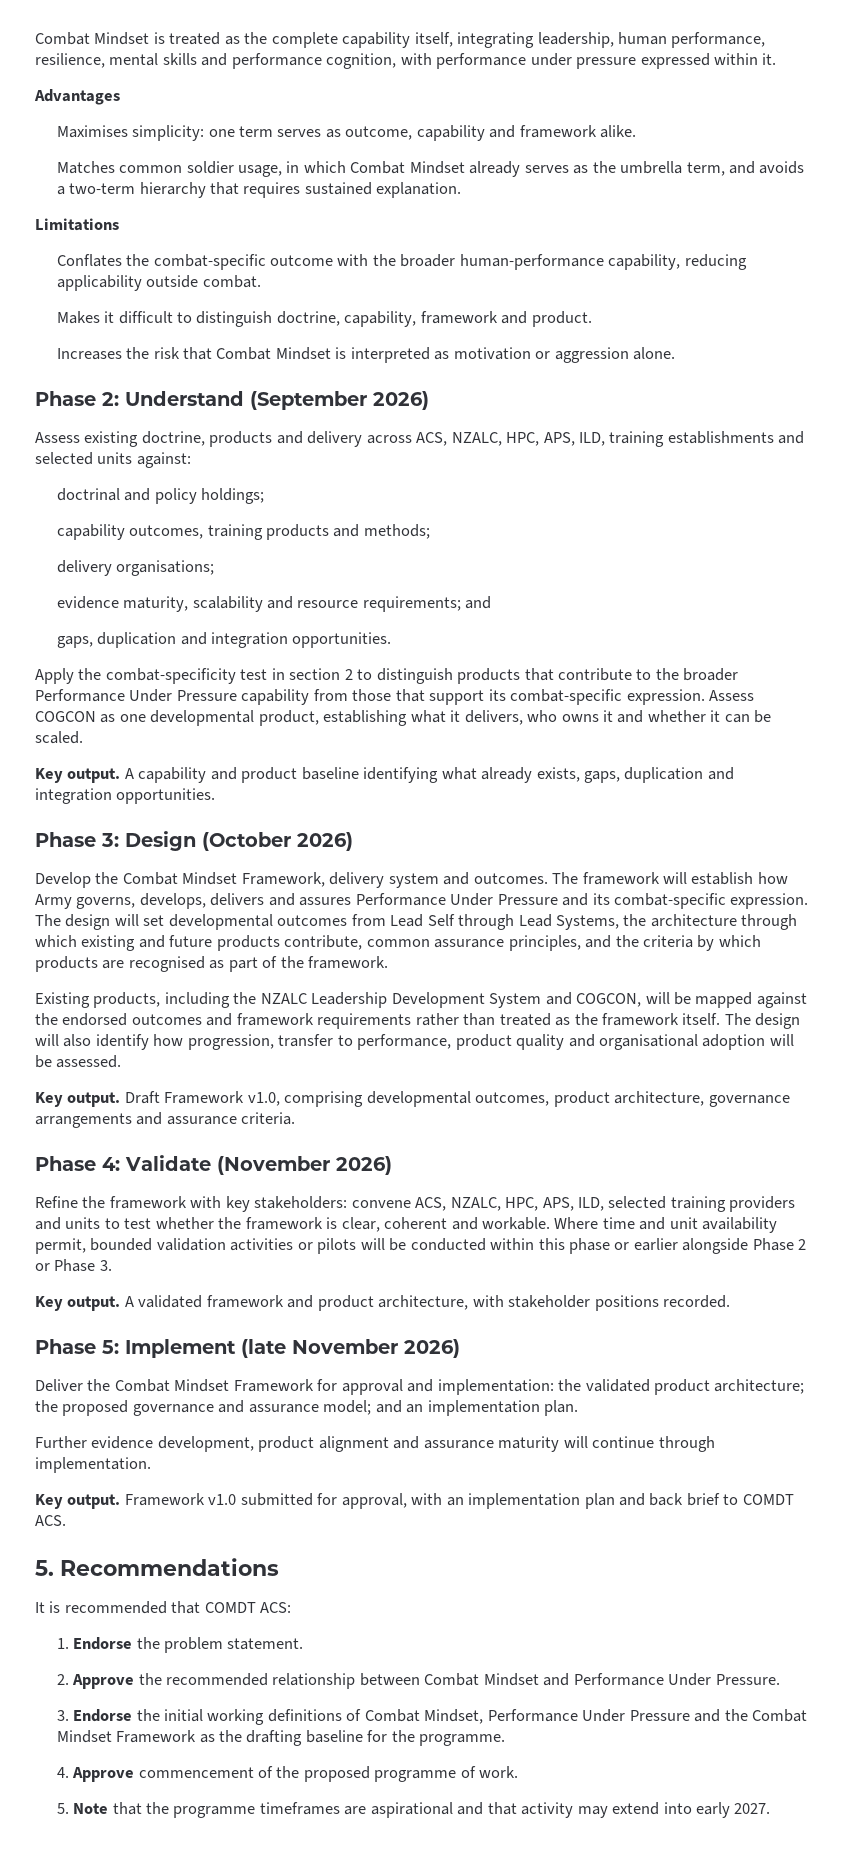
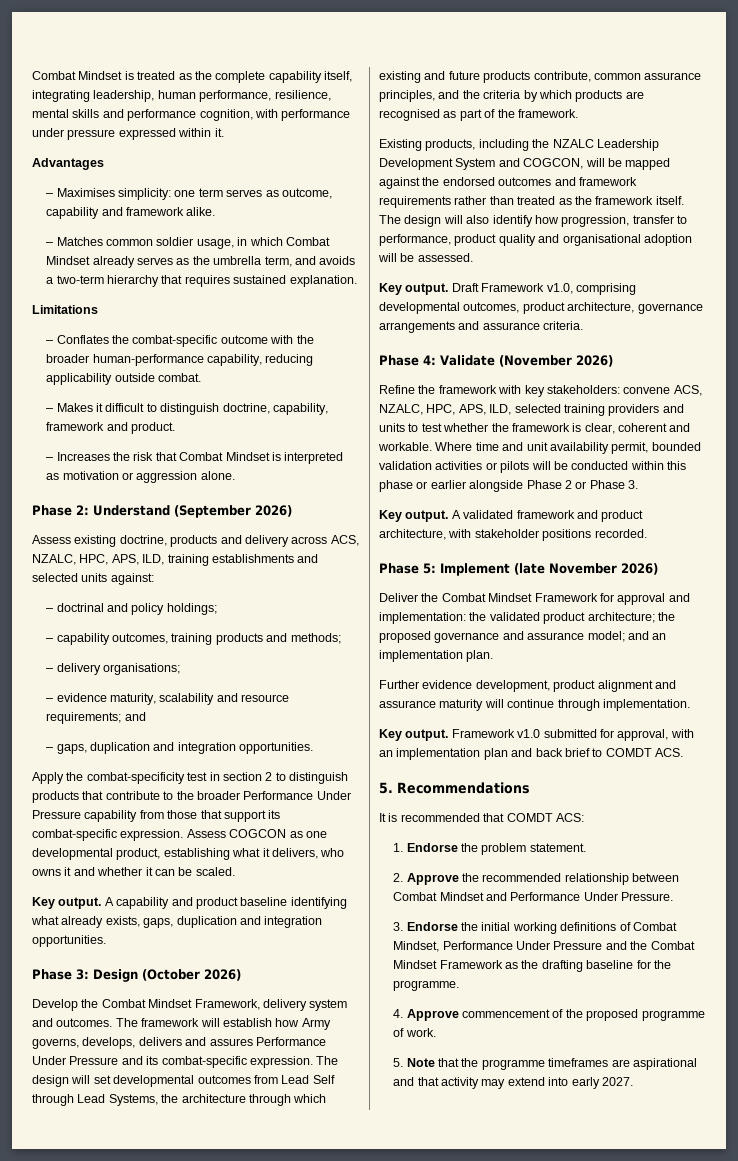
(120, 97) none -> [46,193,54,197] –
(637, 131) none -> [46,242,54,246] –
(119, 224) none -> [46,340,54,344] –
(261, 281) none -> [46,408,54,412] –
(592, 319) none -> [46,457,54,461] –
(191, 460) none -> [46,608,54,612] –
(264, 496) none -> [46,638,54,642] –
(430, 531) none -> [46,668,54,672] –
(215, 568) none -> [46,698,54,702] –
(492, 602) none -> [46,747,54,751] –

